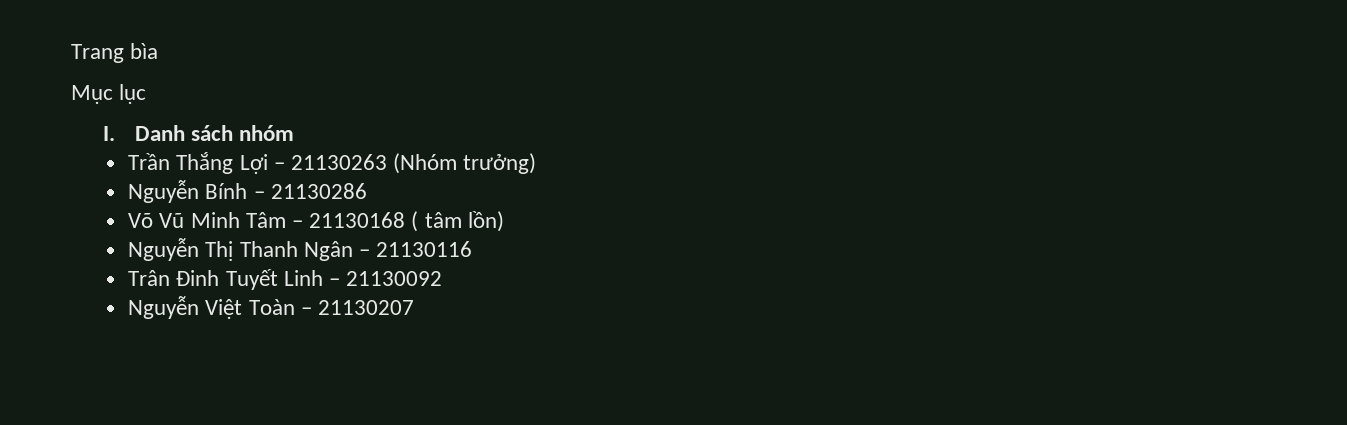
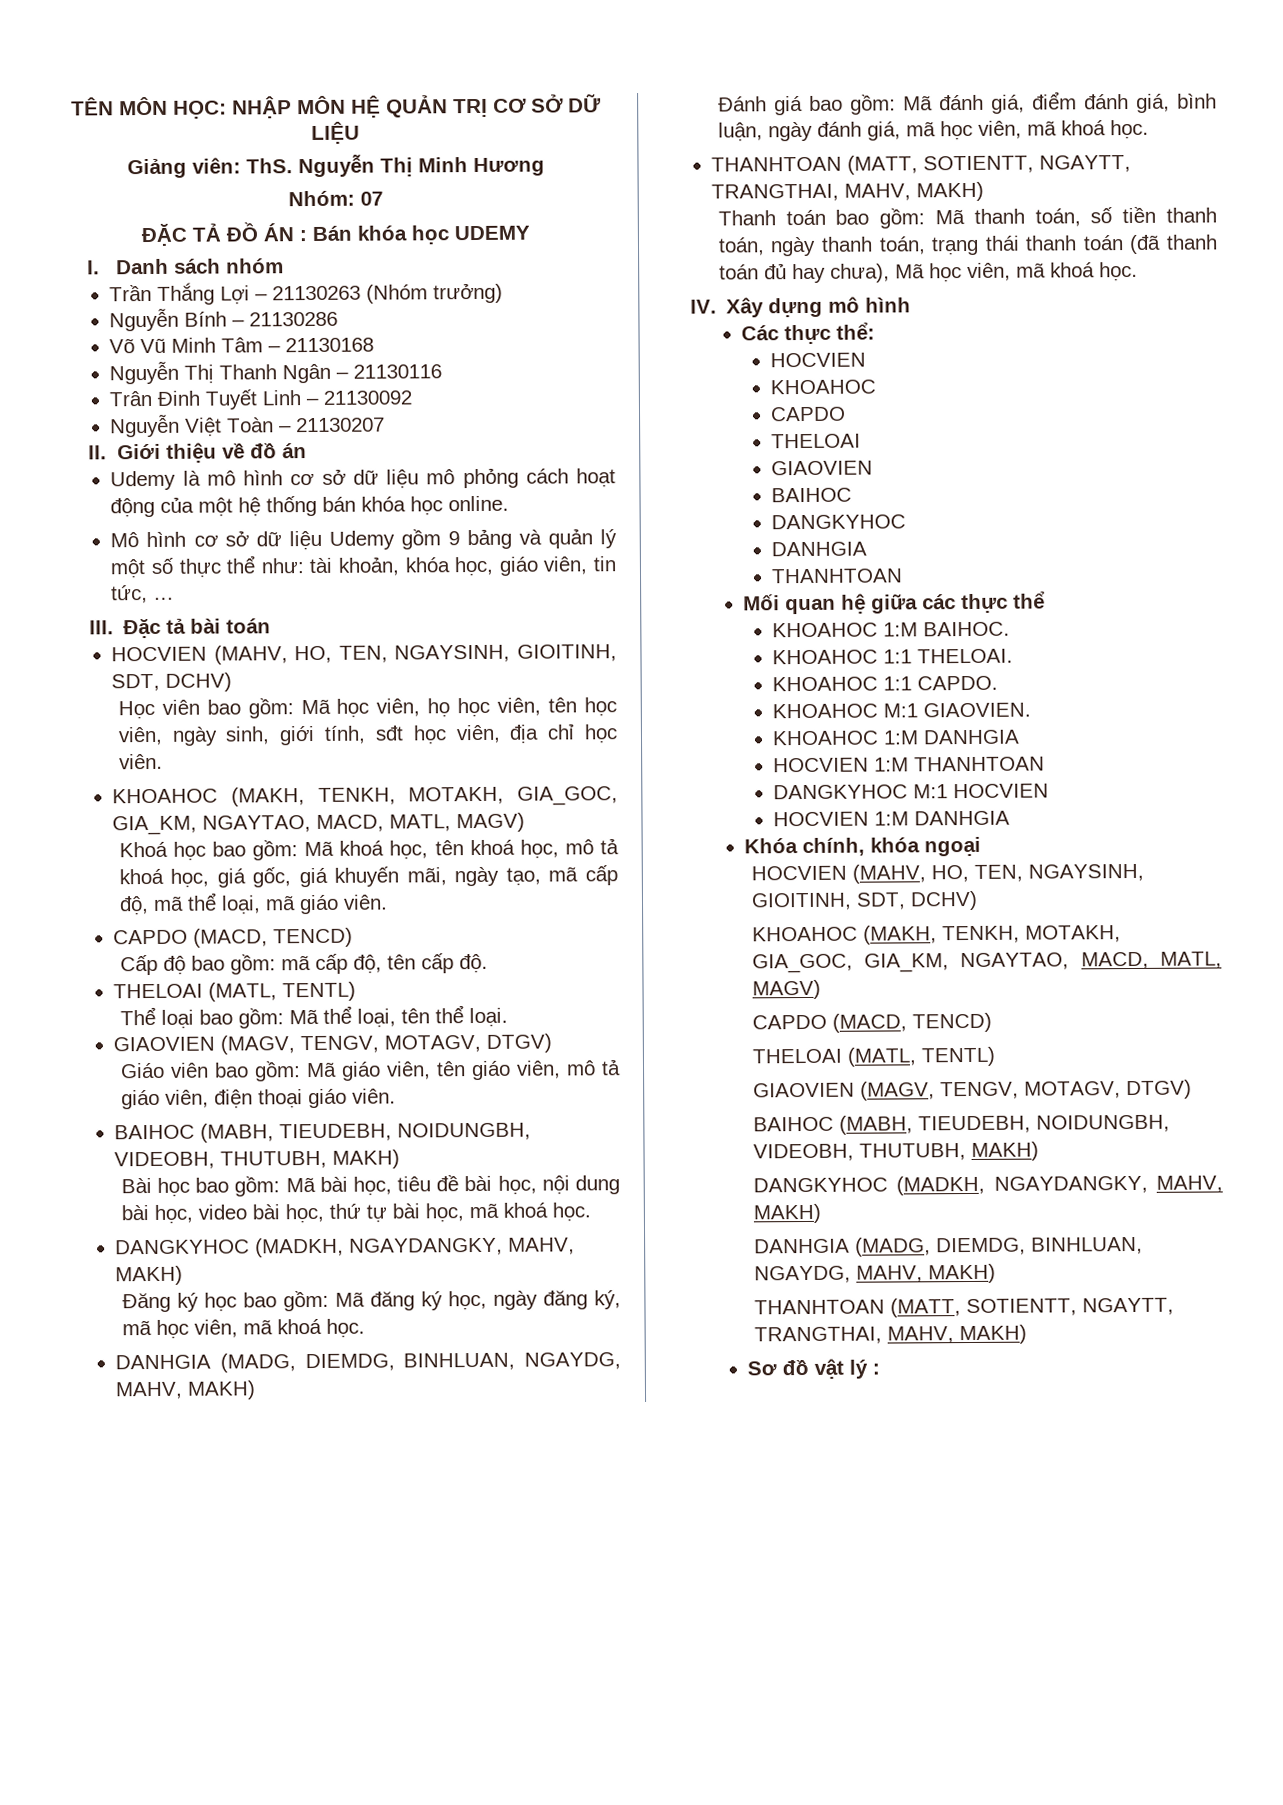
[71,43,159,63] [71,84,147,104] Trang bìa // Mục lục -> [70,94,601,119] [311,121,360,145] [126,154,545,179] [288,190,383,207] [141,222,530,247] TÊN MÔN HỌC: NHẬP MÔN HỆ QUẢN TRỊ CƠ SỞ DỮ LIỆU // Giảng viên: ThS. Nguyễn Thị Minh Hương // Nhóm: 07 // ĐẶC TẢ ĐỒ ÁN : Bán khóa học UDEMY
[411,211,504,232] ( tâm lồn) -> (375, 345) none
(415, 307) none -> [87,442,307,463] [110,467,617,491] [110,495,510,518] [110,528,617,551] [110,555,616,579] [111,585,176,604] [88,618,272,639] [111,644,617,665] [111,672,233,692] [117,697,618,720] [117,723,618,746] [118,753,163,770] [112,786,618,807] [112,812,526,836] [118,838,619,861] [118,865,618,888] [118,892,388,916] [113,927,354,948] [119,953,488,976] [113,981,357,1002] [119,1005,508,1029] [113,1033,553,1055] [119,1059,621,1082] [120,1088,396,1110] [114,1122,532,1143] [114,1149,401,1170] [120,1175,620,1197] [120,1202,591,1224] [115,1237,576,1258] [115,1265,184,1286] [121,1290,621,1313] [121,1318,365,1339] [115,1352,621,1373] [115,1380,257,1400] [717,91,1217,116] [717,119,1149,142] [711,154,1132,175] [711,181,985,202] [717,206,1217,229] [717,234,1218,257] [718,261,1138,284] [689,296,912,318] [741,322,876,345] [770,352,867,368] [770,379,877,395] [770,406,847,422] [771,433,862,449] [771,460,874,476] [771,487,853,503] [771,514,907,530] [771,541,868,557] [771,568,904,584] [743,591,1046,615] [772,621,1011,638] [772,648,1014,665] [772,675,999,692] [772,702,1032,719] [772,729,1021,746] [773,756,1046,773] [773,783,1050,800] [773,810,1011,827] [744,836,982,857] [750,863,1144,884] [750,890,978,911] [751,925,1121,945] [751,951,1222,974] [751,979,821,1000] [751,1012,992,1033] [751,1046,996,1067] [752,1079,1192,1101] [752,1114,1170,1135] [752,1141,1039,1162] [752,1175,1223,1196] [752,1203,821,1224] [753,1236,1143,1257] [753,1263,996,1284] [753,1297,1174,1318] [753,1324,1027,1345] [747,1358,881,1379] // II. Giới thiệu về đồ án // Udemy là mô hình cơ sở dữ liệu mô phỏng cách hoạt động của một hệ thống bán khóa học online. // Mô hình cơ sở dữ liệu Udemy gồm 9 bảng và quản lý một số thực thể như: tài khoản, khóa học, giáo viên, tin tức, … // III. Đặc tả bài toán // HOCVIEN (MAHV, HO, TEN, NGAYSINH, GIOITINH, SDT, DCHV) // Học viên bao gồm: Mã học viên, họ học viên, tên học viên, ngày sinh, giới tính, sđt học viên, địa chỉ học viên. // KHOAHOC (MAKH, TENKH, MOTAKH, GIA_GOC, GIA_KM, NGAYTAO, MACD, MATL, MAGV) // Khoá học bao gồm: Mã khoá học, tên khoá học, mô tả khoá học, giá gốc, giá khuyến mãi, ngày tạo, mã cấp độ, mã thể loại, mã giáo viên. // CAPDO (MACD, TENCD) // Cấp độ bao gồm: mã cấp độ, tên cấp độ. // THELOAI (MATL, TENTL) // Thể loại bao gồm: Mã thể loại, tên thể loại. // GIAOVIEN (MAGV, TENGV, MOTAGV, DTGV) // Giáo viên bao gồm: Mã giáo viên, tên giáo viên, mô tả giáo viên, điện thoại giáo viên. // BAIHOC (MABH, TIEUDEBH, NOIDUNGBH, VIDEOBH, THUTUBH, MAKH) // Bài học bao gồm: Mã bài học, tiêu đề bài học, nội dung bài học, video bài học, thứ tự bài học, mã khoá học. // DANGKYHOC (MADKH, NGAYDANGKY, MAHV, MAKH) // Đăng ký học bao gồm: Mã đăng ký học, ngày đăng ký, mã học viên, mã khoá học. // DANHGIA (MADG, DIEMDG, BINHLUAN, NGAYDG, MAHV, MAKH) // Đánh giá bao gồm: Mã đánh giá, điểm đánh giá, bình luận, ngày đánh giá, mã học viên, mã khoá học. // THANHTOAN (MATT, SOTIENTT, NGAYTT, TRANGTHAI, MAHV, MAKH) // Thanh toán bao gồm: Mã thanh toán, số tiền thanh toán, ngày thanh toán, trạng thái thanh toán (đã thanh toán đủ hay chưa), Mã học viên, mã khoá học. // IV. Xây dựng mô hình // Các thực thể: // HOCVIEN // KHOAHOC // CAPDO // THELOAI // GIAOVIEN // BAIHOC // DANGKYHOC // DANHGIA // THANHTOAN // Mối quan hệ giữa các thực thể // KHOAHOC 1:M BAIHOC. // KHOAHOC 1:1 THELOAI. // KHOAHOC 1:1 CAPDO. // KHOAHOC M:1 GIAOVIEN. // KHOAHOC 1:M DANHGIA // HOCVIEN 1:M THANHTOAN // DANGKYHOC M:1 HOCVIEN // HOCVIEN 1:M DANHGIA // Khóa chính, khóa ngoại // HOCVIEN (MAHV, HO, TEN, NGAYSINH, GIOITINH, SDT, DCHV) // KHOAHOC (MAKH, TENKH, MOTAKH, GIA_GOC, GIA_KM, NGAYTAO, MACD, MATL, MAGV) // CAPDO (MACD, TENCD) // THELOAI (MATL, TENTL) // GIAOVIEN (MAGV, TENGV, MOTAGV, DTGV) // BAIHOC (MABH, TIEUDEBH, NOIDUNGBH, VIDEOBH, THUTUBH, MAKH) // DANGKYHOC (MADKH, NGAYDANGKY, MAHV, MAKH) // DANHGIA (MADG, DIEMDG, BINHLUAN, NGAYDG, MAHV, MAKH) // THANHTOAN (MATT, SOTIENTT, NGAYTT, TRANGTHAI, MAHV, MAKH) // Sơ đồ vật lý :

